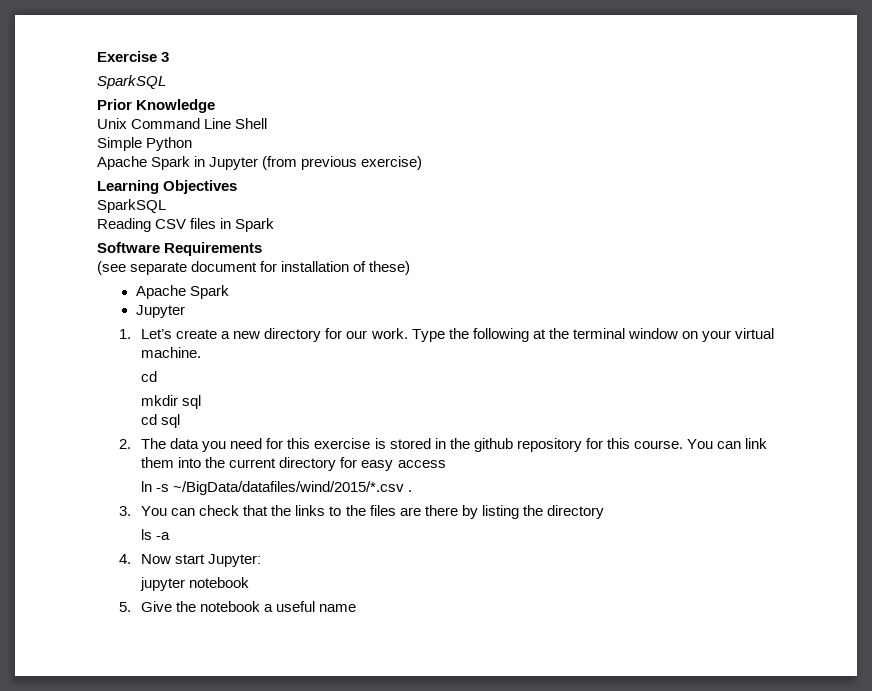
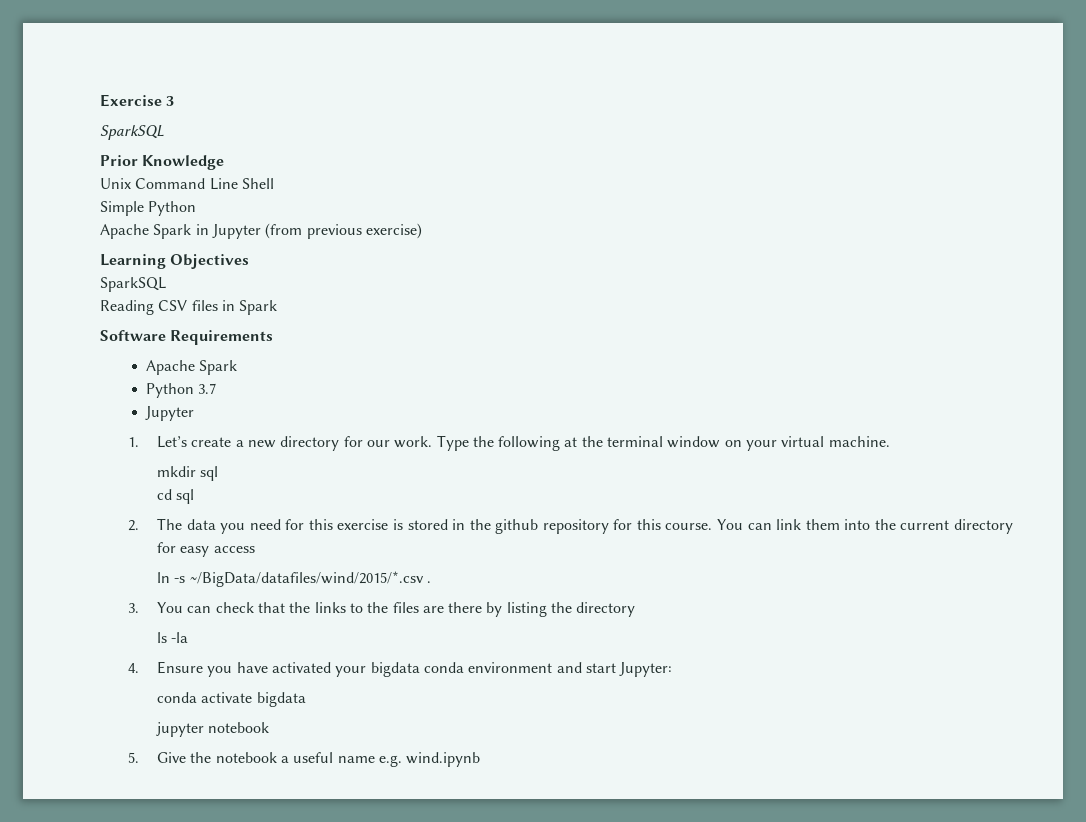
[97,261,411,275] [135,285,229,299] // (see separate document for installation of these) // Apache Spark -> [146,360,238,375] [146,383,217,398] // Apache Spark // Python 3.7
[141,371,158,382] // cd -> (890, 441) none
[156,532,171,540] -a -> [171,632,189,643] -la
[141,554,172,564] Now -> [156,661,582,677] Ensure you have activated your bigdata conda environment and
(262, 560) none -> [156,692,306,707] // conda activate bigdata
(357, 608) none -> [378,752,481,767] e.g. wind.ipynb

